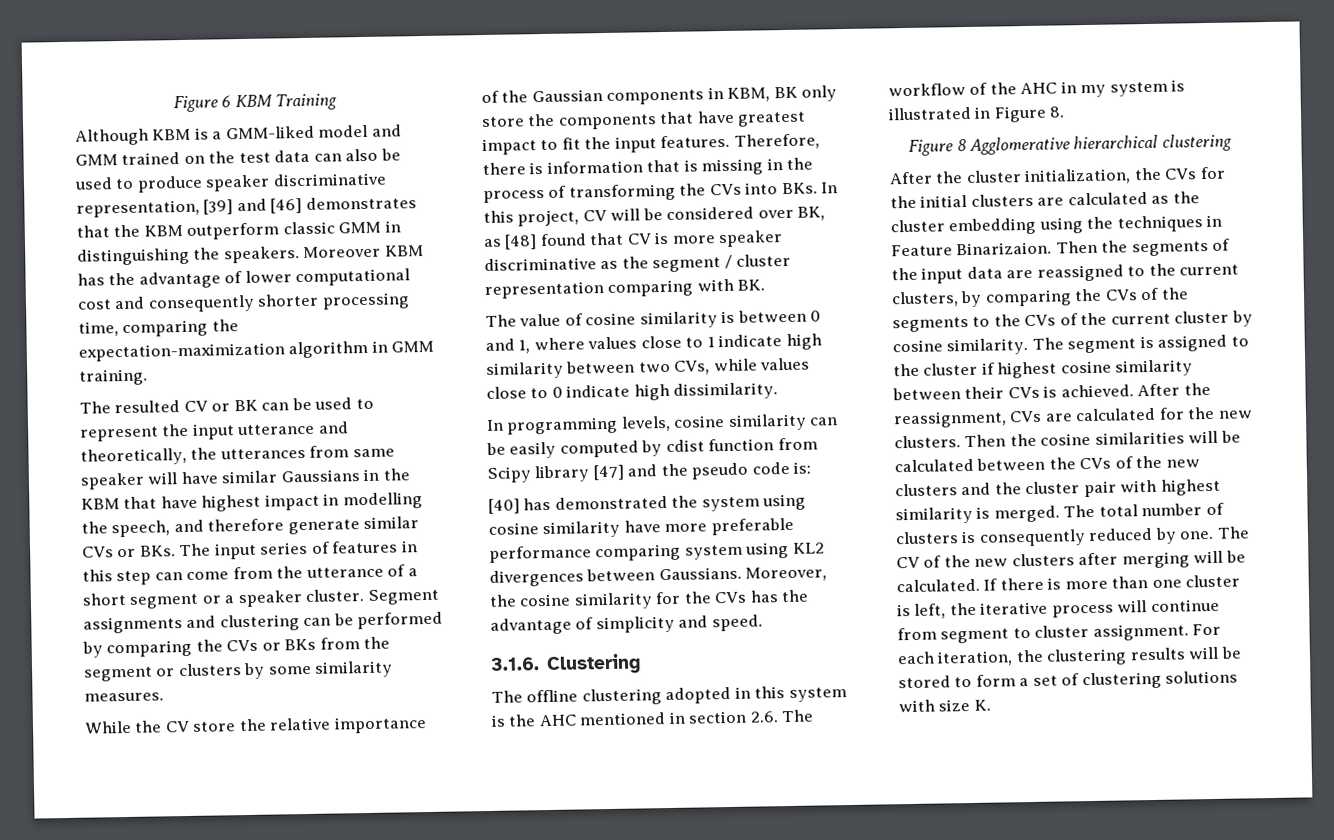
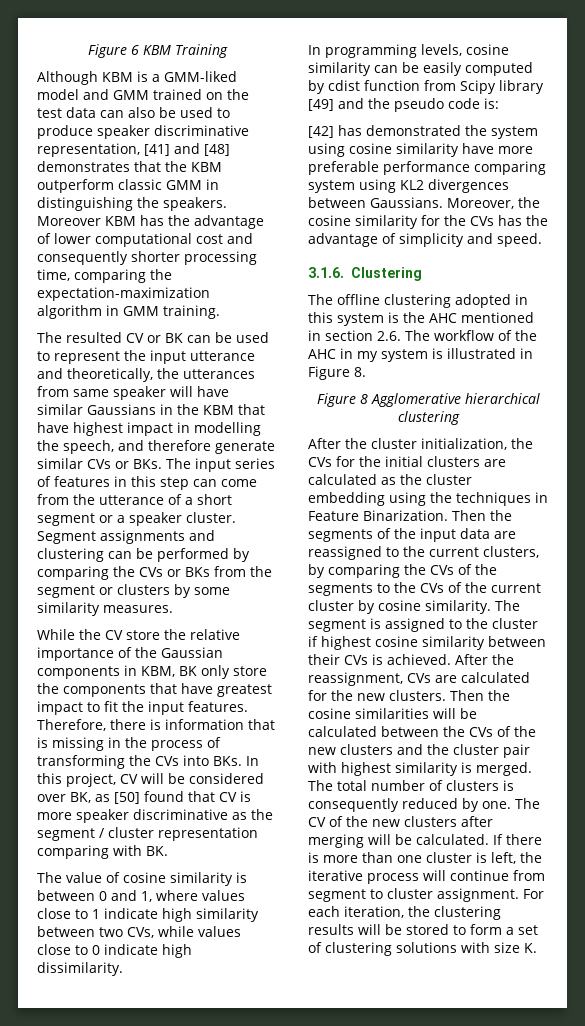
[203,198,303,215] [39] and [46] -> [144,143,230,156] [41] and [48]
[504,234,538,250] [48] -> [114,792,140,804] [50]
[592,464,624,481] [47] -> [308,99,334,111] [49]
[488,498,520,514] [40] -> [308,126,334,138] [42]
[956,241,1053,256] Binarizaion. -> [363,510,448,521] Binarization.

